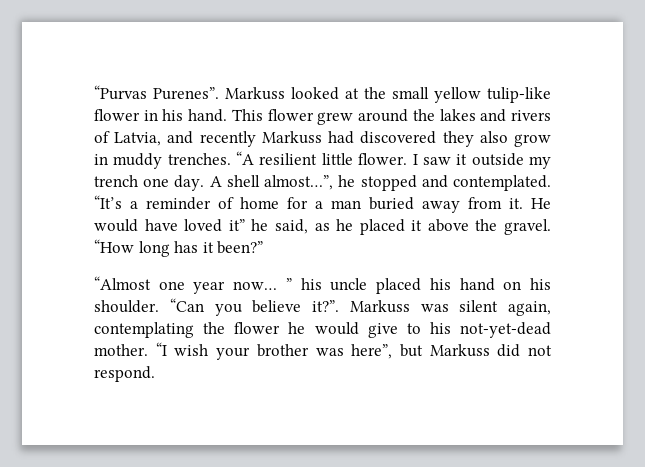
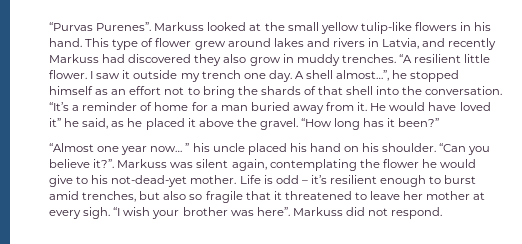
[94,109,140,121] flower -> [414,22,457,31] flowers
(263, 115) none -> [112,38,154,50] type of
[412,109,435,121] the -> (271, 42) none
[94,131,110,143] of -> [368,38,380,47] in
[421,175,551,191] and contemplated. -> [49,86,503,98] himself as an effort not to bring the shards of that shell into the conversation.
[460,322,551,338] [94,344,148,356] not-yet-dead mother. -> [111,175,477,187] [49,191,486,203] [49,207,111,219] not-dead-yet mother. Life is odd – it’s resilient enough to burst amid trenches, but also so fragile that it threatened to leave her mother at every sigh.
[351,344,423,359] here”, but -> [256,207,290,216] here”.

